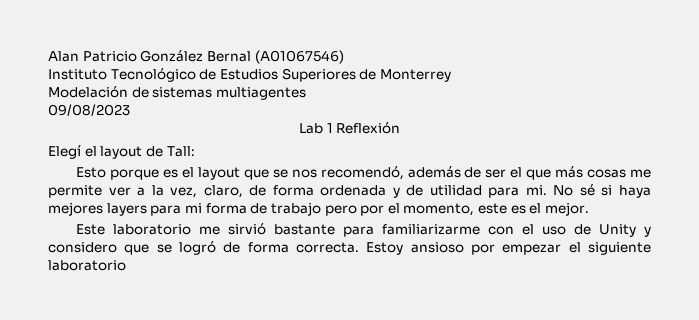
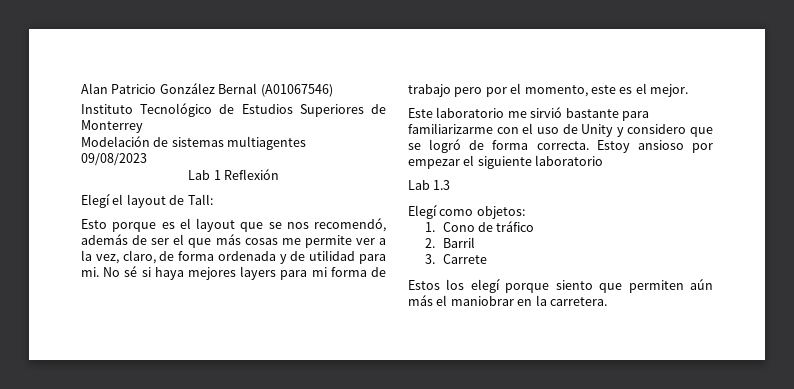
(126, 265) none -> [408,180,451,190] [408,204,525,219] [425,221,535,232] [425,237,475,248] [425,254,487,264] [408,278,713,293] [408,295,607,306] // Lab 1.3 // Elegí como objetos: // 1. Cono de tráfico // 2. Barril // 3. Carrete // Estos los elegí porque siento que permiten aún más el maniobrar en la carretera.

